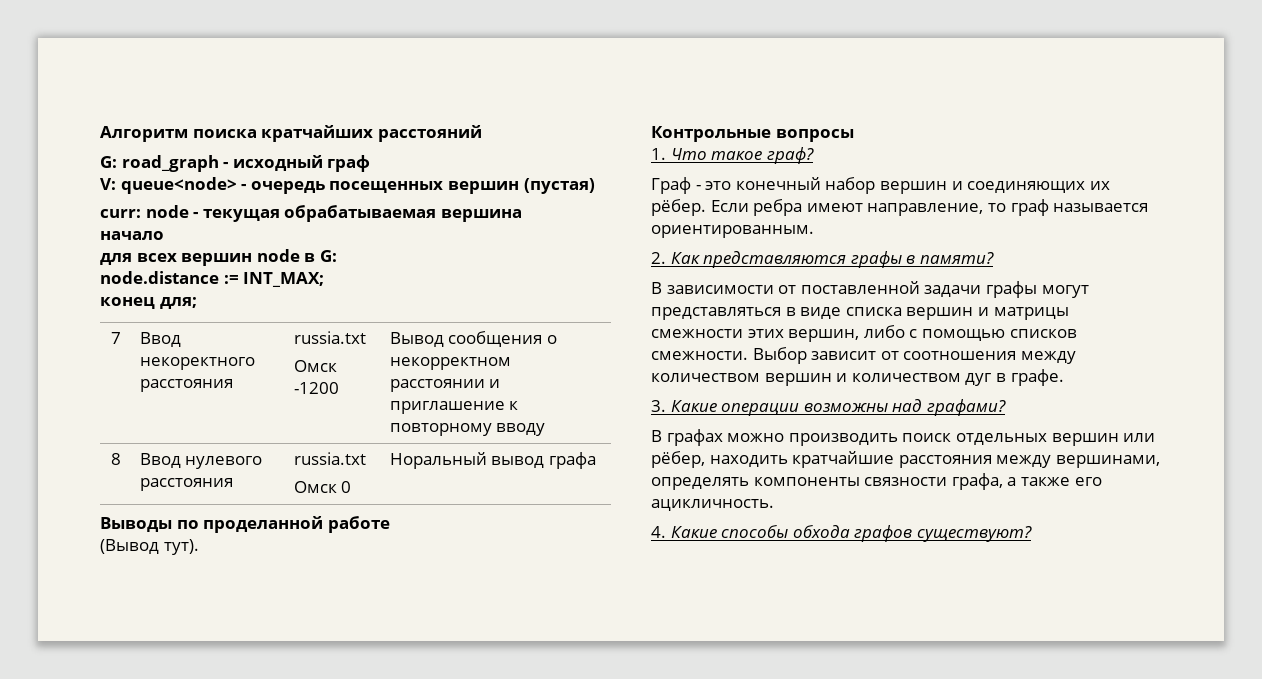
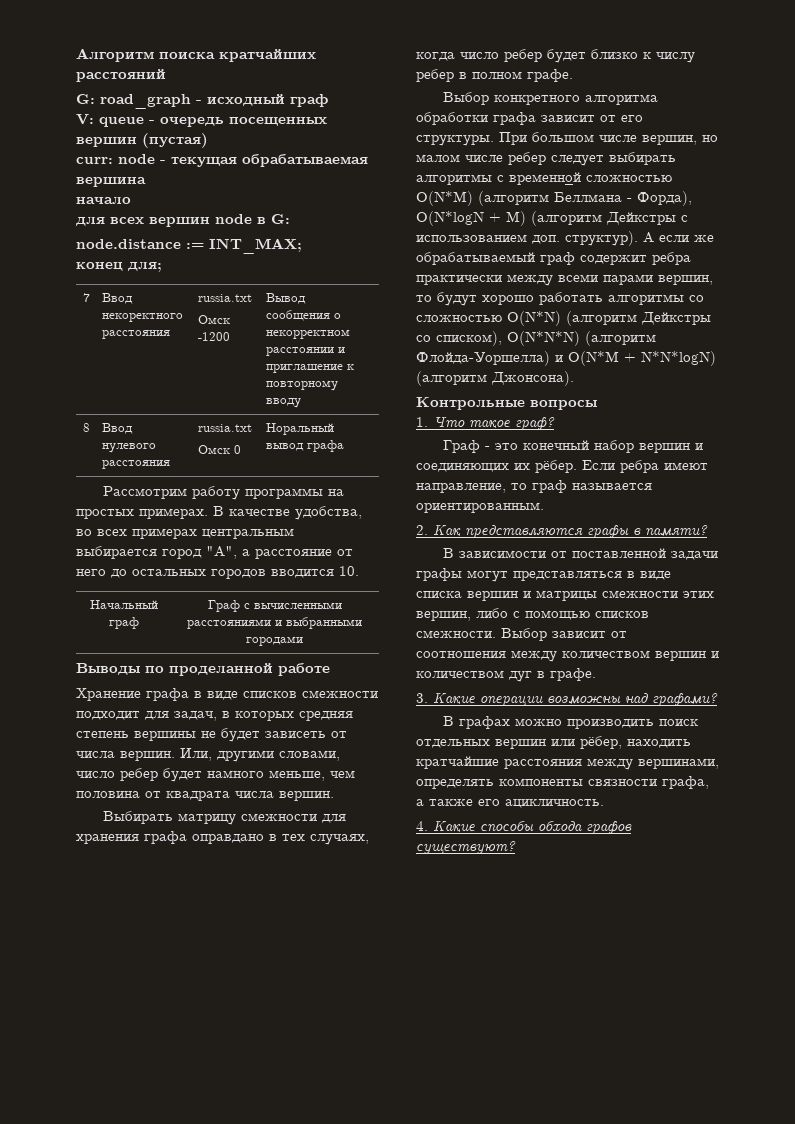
[120,177,237,194] queue<node> -> [99,117,144,127] queue
[100,516,390,533] [100,539,199,555] Выводы по проделанной работе // (Вывод тут). -> [102,486,344,500] [76,506,362,520] [76,528,294,539] [76,546,353,559] [76,566,359,579] [89,600,158,609] [108,617,139,629] [207,600,342,612] [187,617,362,629] [246,636,303,646] [76,663,330,676] [76,688,378,701] [76,711,353,721] [76,728,347,742] [76,748,340,762] [76,768,355,782] [76,791,334,801] [102,811,346,825] [76,831,369,845] [416,49,695,63] [416,69,573,82] [442,92,658,105] [416,112,643,125] [416,132,718,146] [416,152,676,166] [416,172,672,185] [416,191,692,206] [416,211,688,226] [416,231,714,246] [416,252,691,265] [416,274,713,286] [416,292,704,306] [416,311,711,326] [416,331,656,346] [416,351,716,366] [416,371,574,386] Рассмотрим работу программы на простых примерах. В качестве удобства, во всех примерах центральным выбирается город "А", а расстояние от него до остальных городов вводится 10. // Начальный граф | Граф с вычисленными расстояниями и выбранными городами // Выводы по проделанной работе // Хранение графа в виде списков смежности подходит для задач, в которых средняя степень вершины не будет зависеть от числа вершин. Или, другими словами, число ребер будет намного меньше, чем половина от квадрата числа вершин. // Выбирать матрицу смежности для хранения графа оправдано в тех случаях, когда число ребер будет близко к числу ребер в полном графе. // Выбор конкретного алгоритма обработки графа зависит от его структуры. При большом числе вершин, но малом числе ребер следует выбирать алгоритмы с временной сложностью O(N*M) (алгоритм Беллмана - Форда), O(N*logN + M) (алгоритм Дейкстры с использованием доп. структур). А если же обрабатываемый граф содержит ребра практически между всеми парами вершин, то будут хорошо работать алгоритмы со сложностью O(N*N) (алгоритм Дейкстры со списком), O(N*N*N) (алгоритм Флойда-Уоршелла) и O(N*M + N*N*logN) (алгоритм Джонсона).

